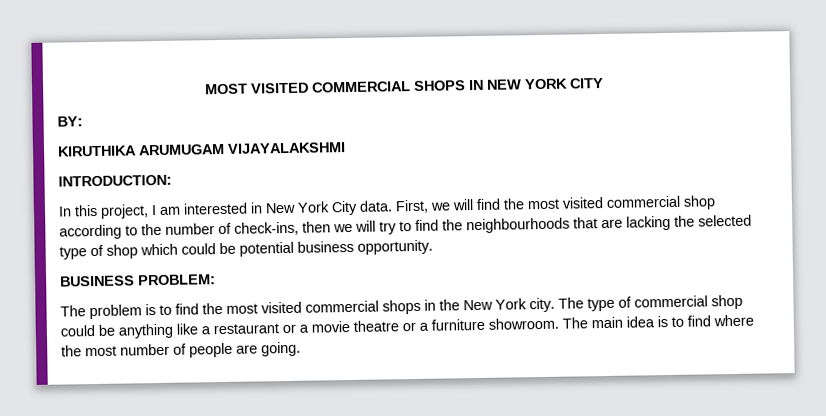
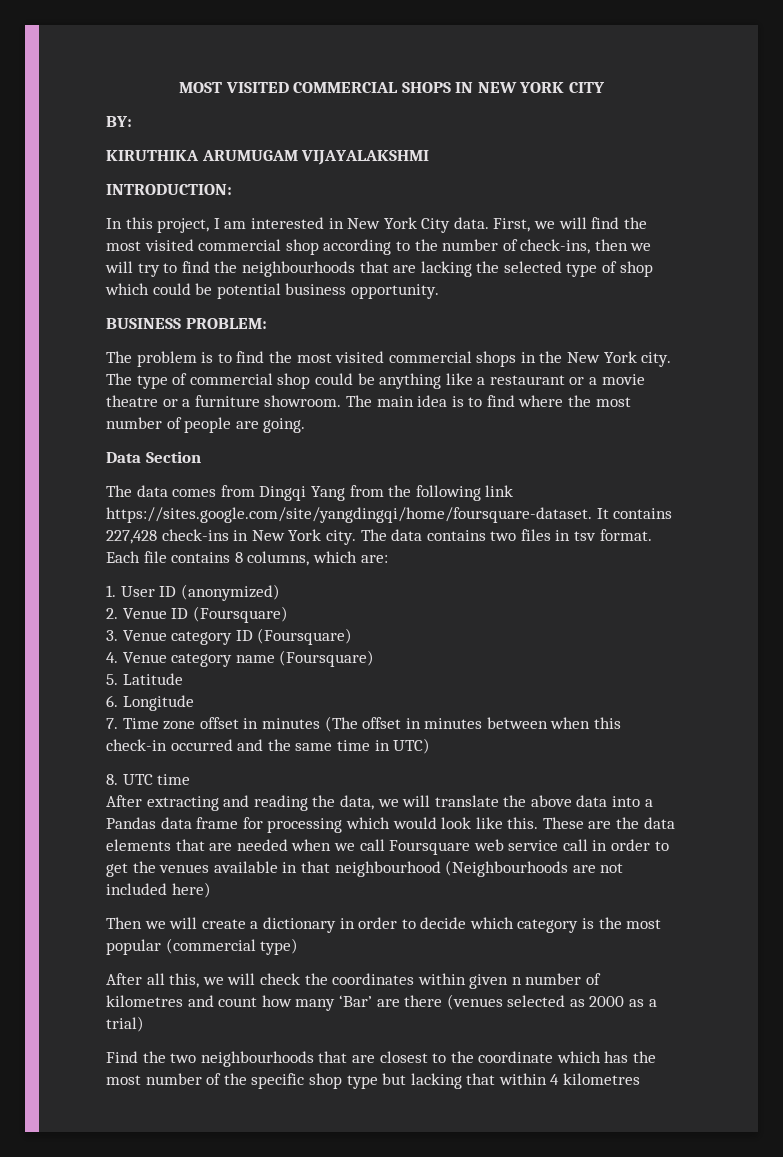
(301, 349) none -> [106,451,201,463] [106,485,514,501] [106,507,673,523] [106,529,652,545] [106,551,388,566] [106,584,280,601] [106,606,288,623] [106,628,353,645] [106,650,375,667] [106,673,183,685] [106,695,194,711] [106,716,622,732] [106,738,431,754] [106,774,191,785] [106,795,653,811] [106,817,675,833] [106,839,669,855] [106,860,624,877] [106,882,211,898] [106,917,662,933] [106,938,299,955] [106,973,602,989] [106,994,657,1011] [106,1016,144,1032] [106,1051,657,1067] [106,1073,641,1089] // Data Section // The data comes from Dingqi Yang from the following link https://sites.google.com/site/yangdingqi/home/foursquare-dataset. It contains 227,428 check-ins in New York city. The data contains two files in tsv format. Each file contains 8 columns, which are: // 1. User ID (anonymized) // 2. Venue ID (Foursquare) // 3. Venue category ID (Foursquare) // 4. Venue category name (Foursquare) // 5. Latitude // 6. Longitude // 7. Time zone offset in minutes (The offset in minutes between when this check-in occurred and the same time in UTC) // 8. UTC time // After extracting and reading the data, we will translate the above data into a Pandas data frame for processing which would look like this. These are the data elements that are needed when we call Foursquare web service call in order to get the venues available in that neighbourhood (Neighbourhoods are not included here) // Then we will create a dictionary in order to decide which category is the most popular (commercial type) // After all this, we will check the coordinates within given n number of kilometres and count how many ‘Bar’ are there (venues selected as 2000 as a trial) // Find the two neighbourhoods that are closest to the coordinate which has the most number of the specific shop type but lacking that within 4 kilometres

